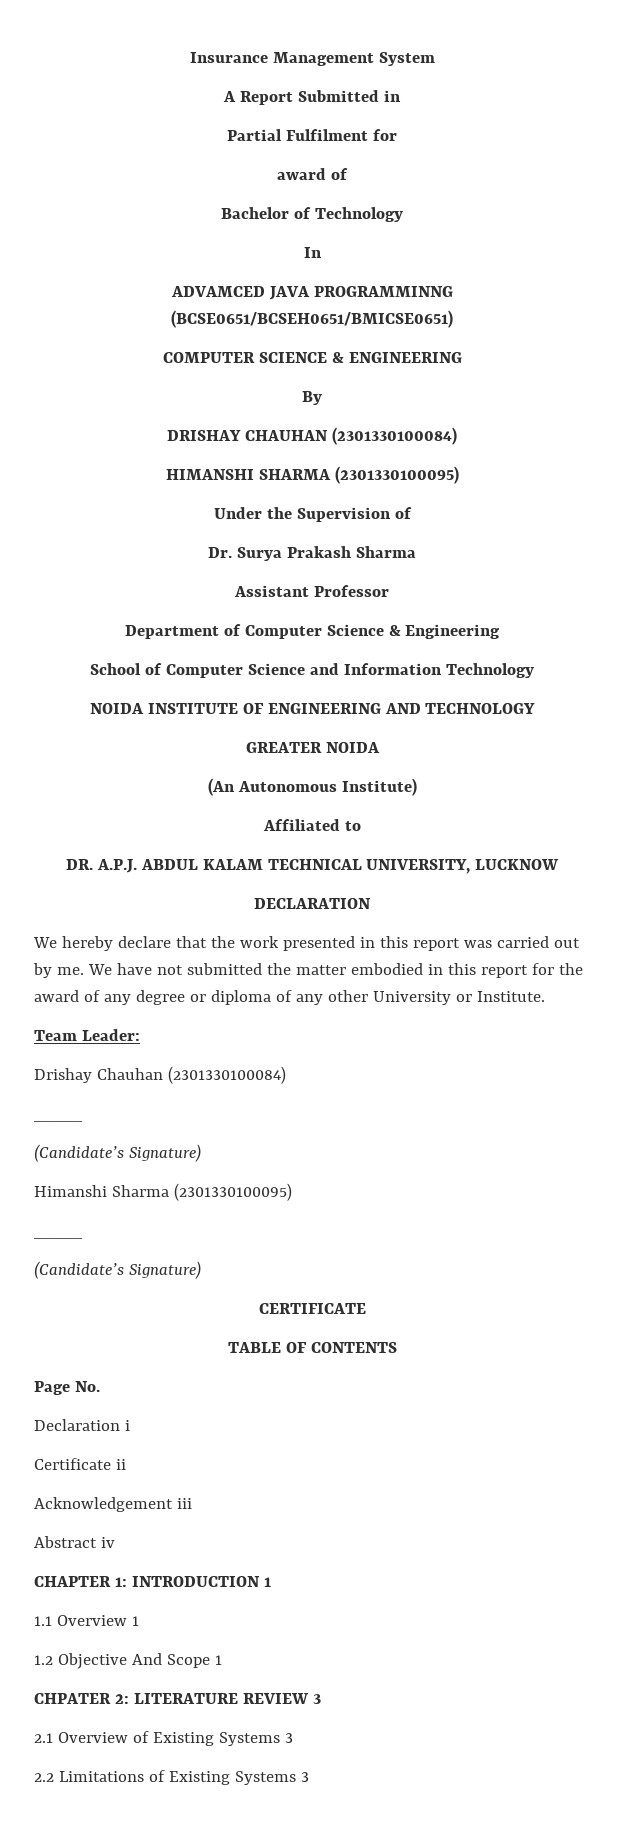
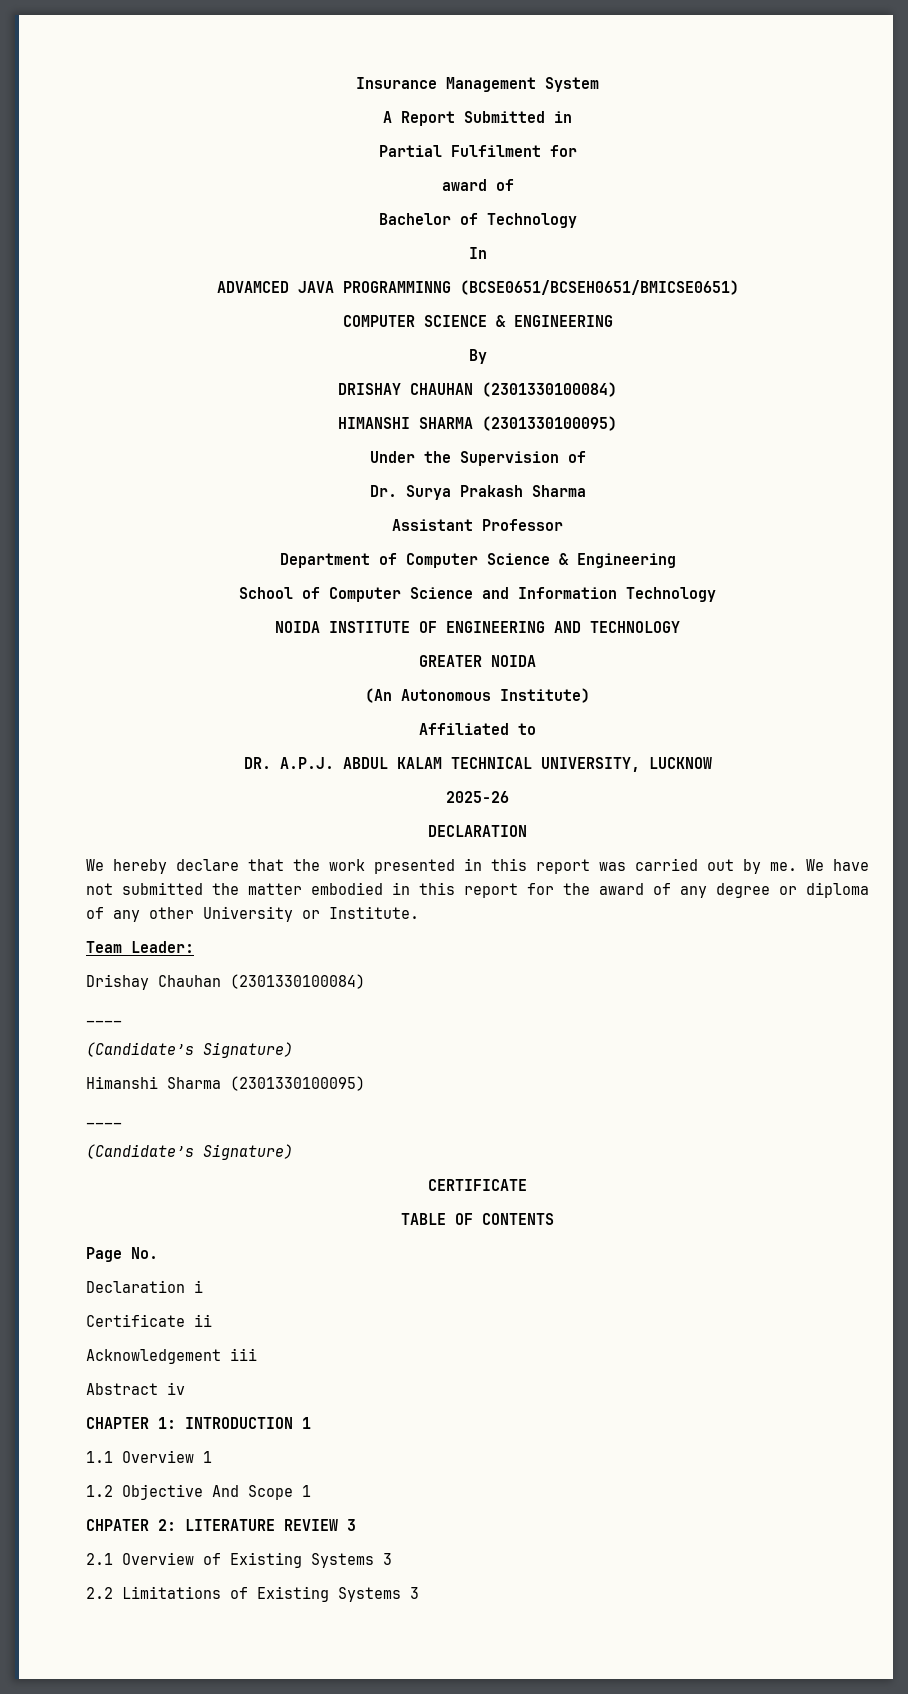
(560, 864) none -> [446,791,509,803] // 2025-26

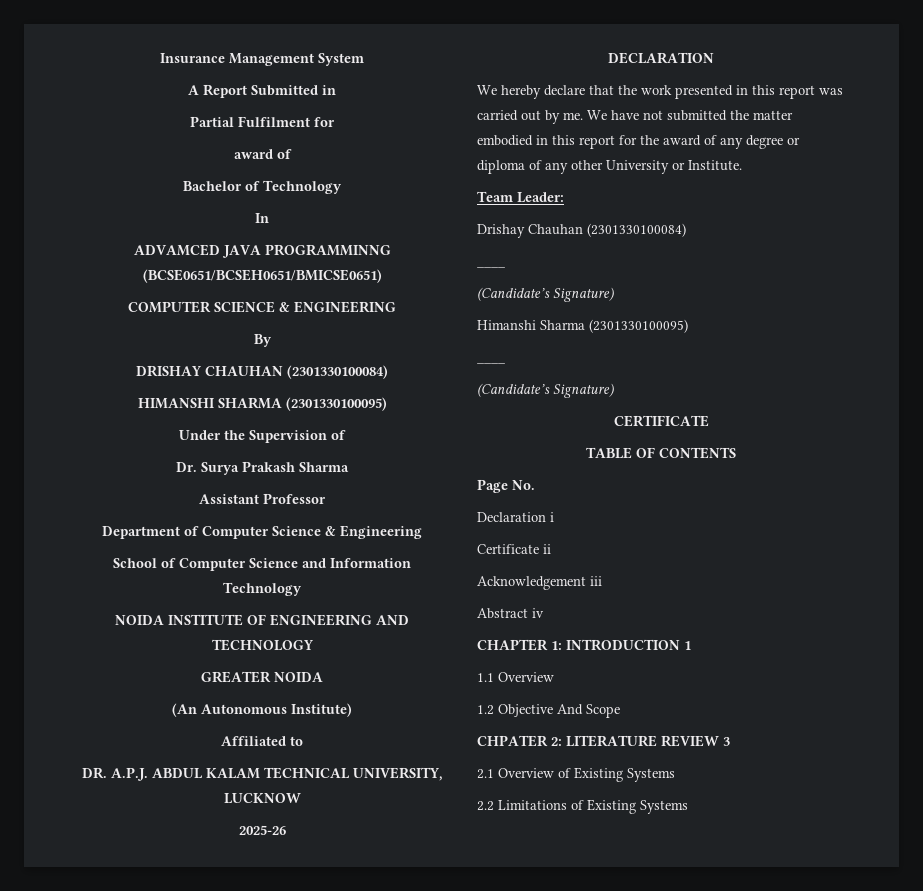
[203,1451,212,1463] 1 -> (554, 677) none
[302,1485,311,1497] 1 -> (620, 711) none
[383,1553,392,1565] 3 -> (675, 775) none
[410,1587,419,1599] 3 -> (688, 807) none

